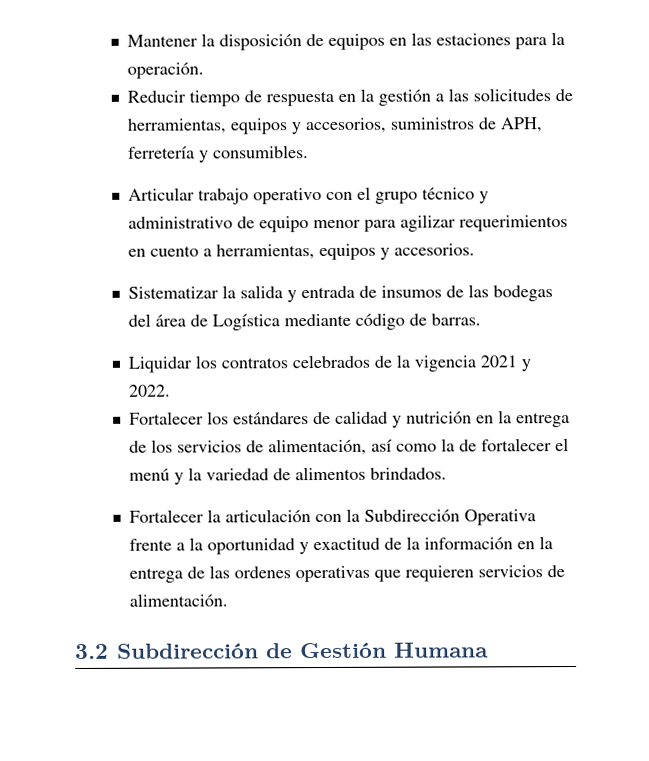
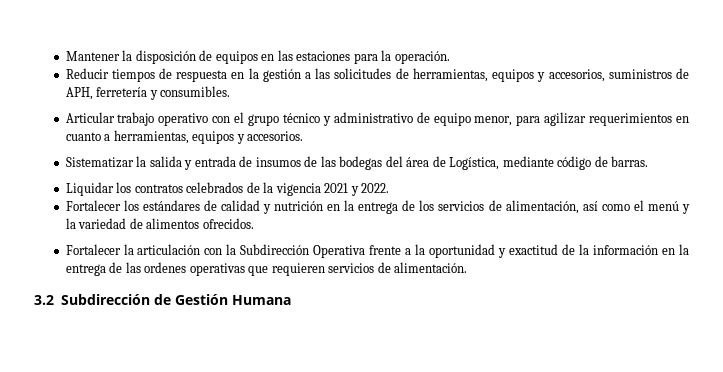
[189,90,241,107] tiempo -> [111,69,155,82] tiempos
[313,219,362,229] menor -> [474,116,513,126] menor,
[150,245,200,257] cuento -> [65,132,101,141] cuanto
[212,313,281,331] Logística -> [449,157,500,170] Logística,
[441,438,553,452] la de fortalecer -> (630, 207) none
[370,467,448,480] brindados. -> [202,218,254,229] ofrecidos.

